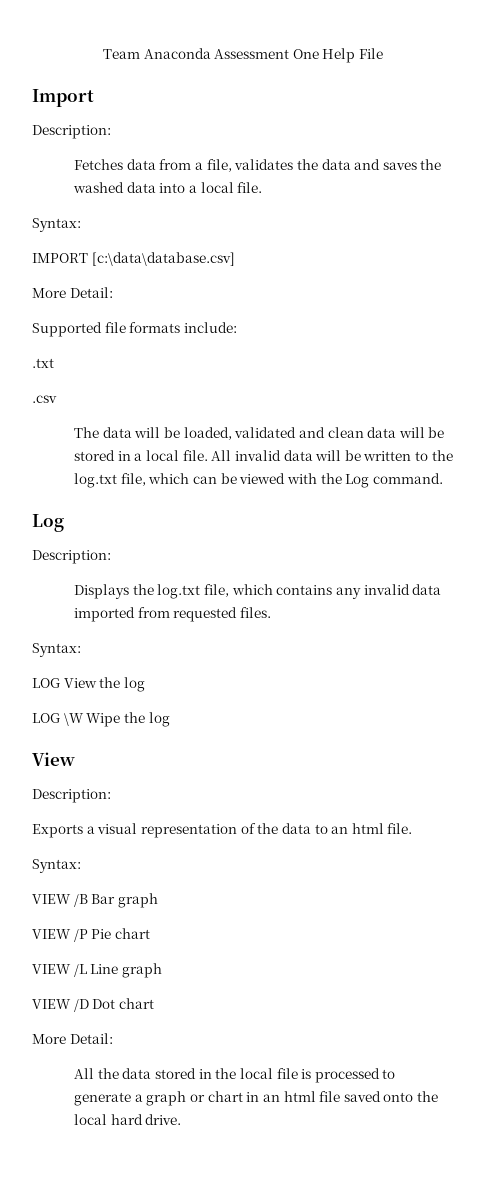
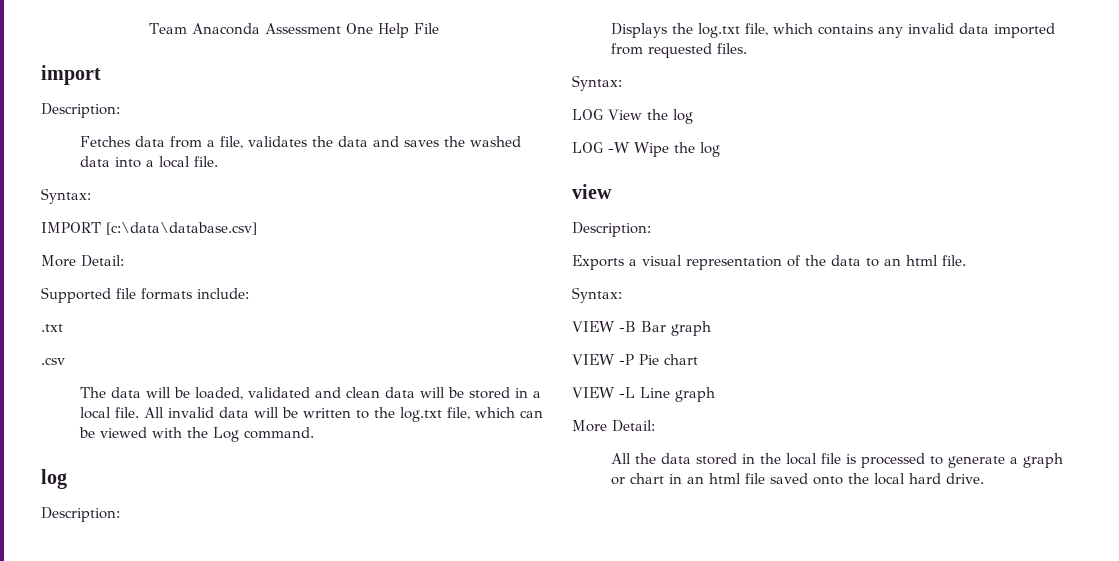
[32,89,94,107] Import -> [41,65,101,85] import
[32,514,64,532] Log -> [41,469,67,489] log
[63,713,84,726] \W -> [608,142,630,153] -W
[32,752,75,766] View -> [572,184,612,199] view
[73,894,88,907] /B -> [619,321,636,332] -B
[73,929,88,942] /P -> [619,354,634,365] -P
[73,964,87,977] /L -> [619,387,635,398] -L
[32,998,154,1012] // VIEW /D Dot chart -> (715, 394) none

